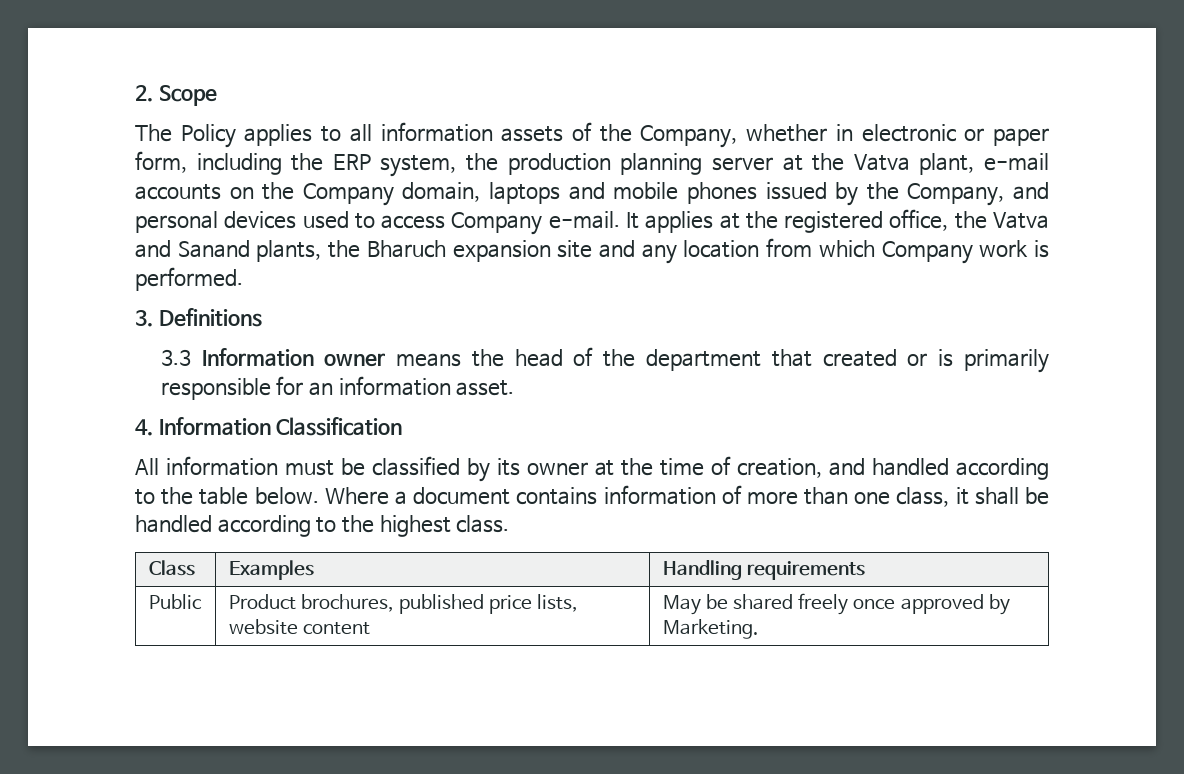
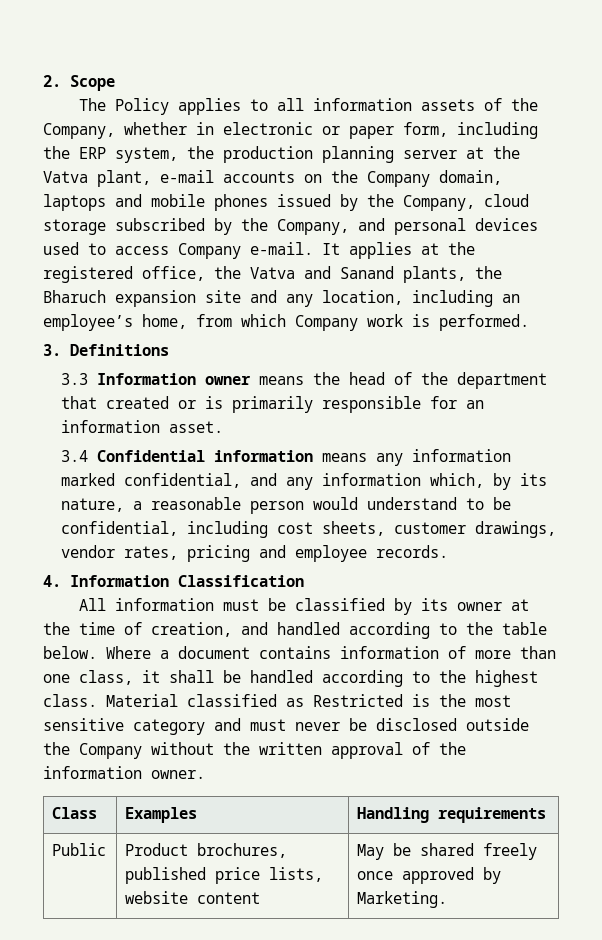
(1005, 194) none -> [484,194,529,207] [43,218,349,235] cloud storage subscribed by the Company,
[683,240,760,258] location -> [322,290,520,307] [43,314,187,331] location, including an employee’s home,
(515, 388) none -> [60,449,511,466] [60,473,547,490] [60,497,511,514] [60,521,556,538] [60,545,448,562] // 3.4 Confidential information means any information marked confidential, and any information which, by its nature, a reasonable person would understand to be confidential, including cost sheets, customer drawings, vendor rates, pricing and employee records.
(510, 524) none -> [106,694,511,707] [43,718,529,735] [43,742,466,759] [43,766,205,779] Material classified as Restricted is the most sensitive category and must never be disclosed outside the Company without the written approval of the information owner.

